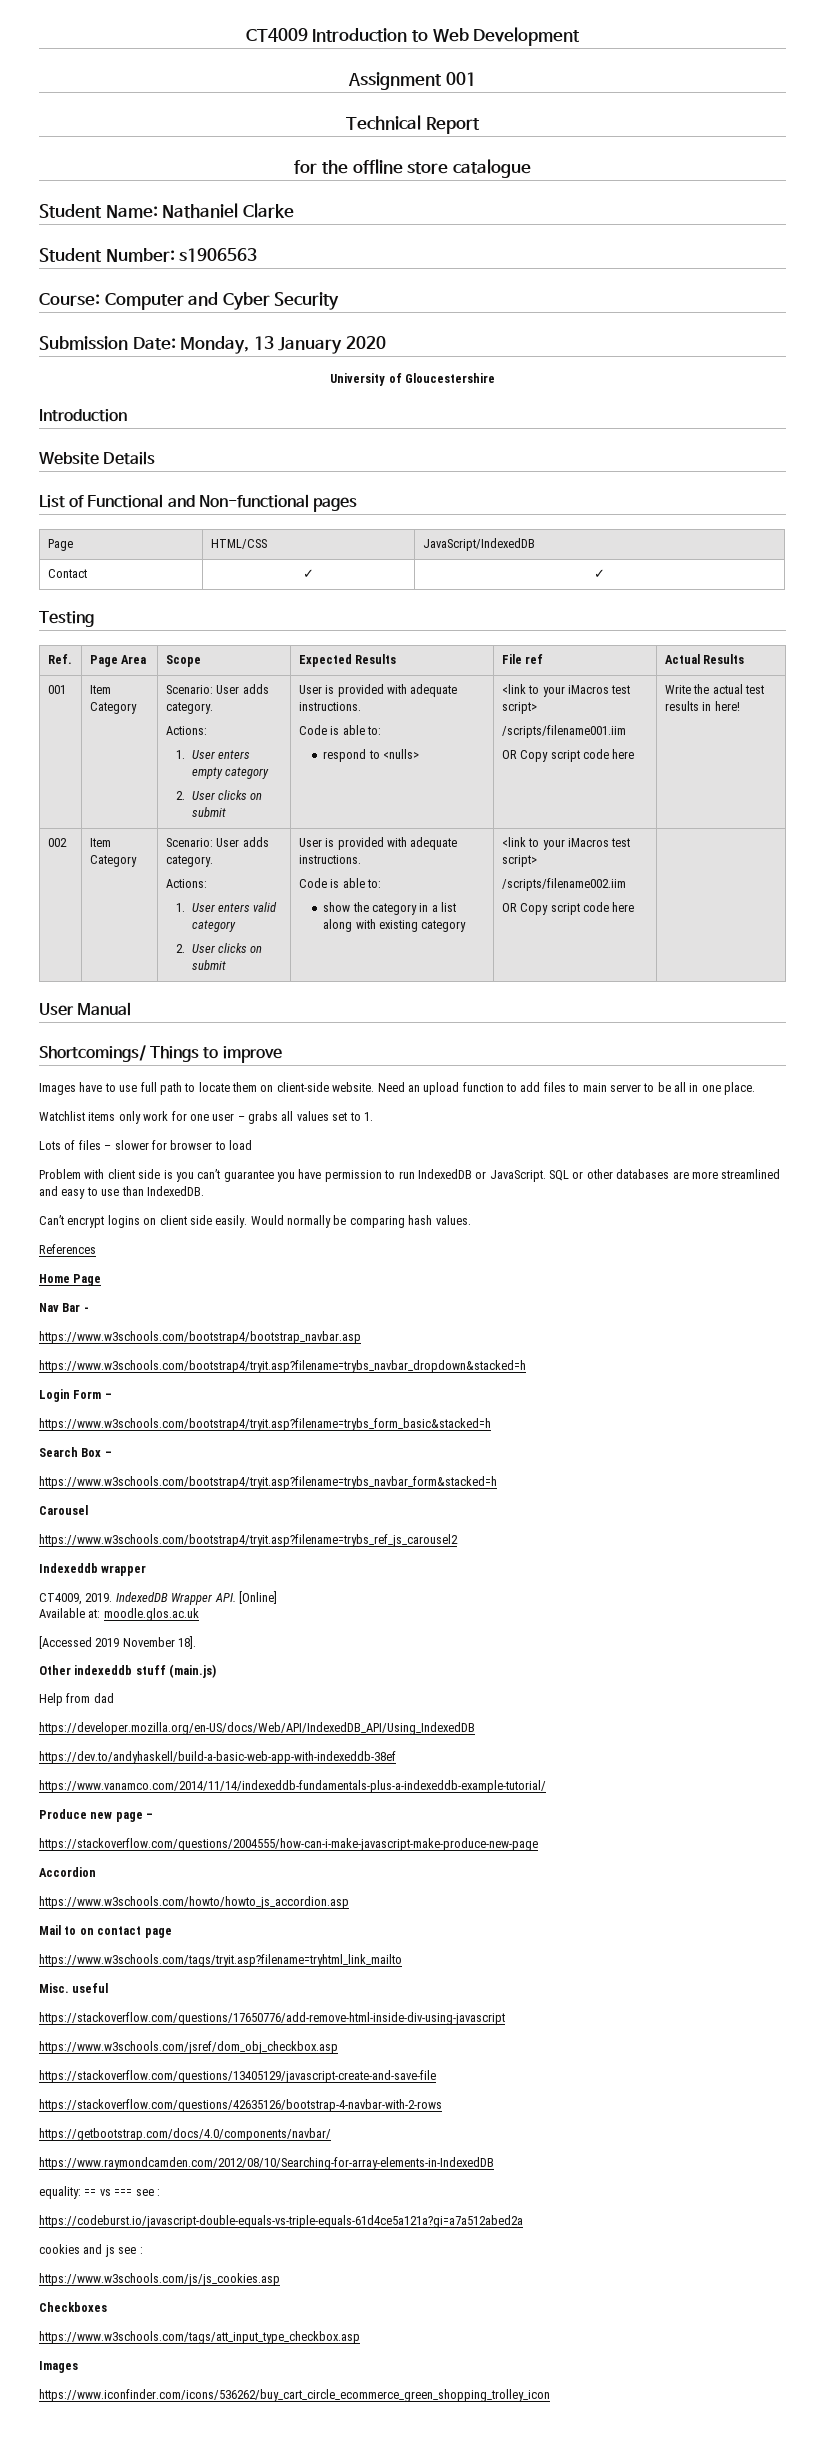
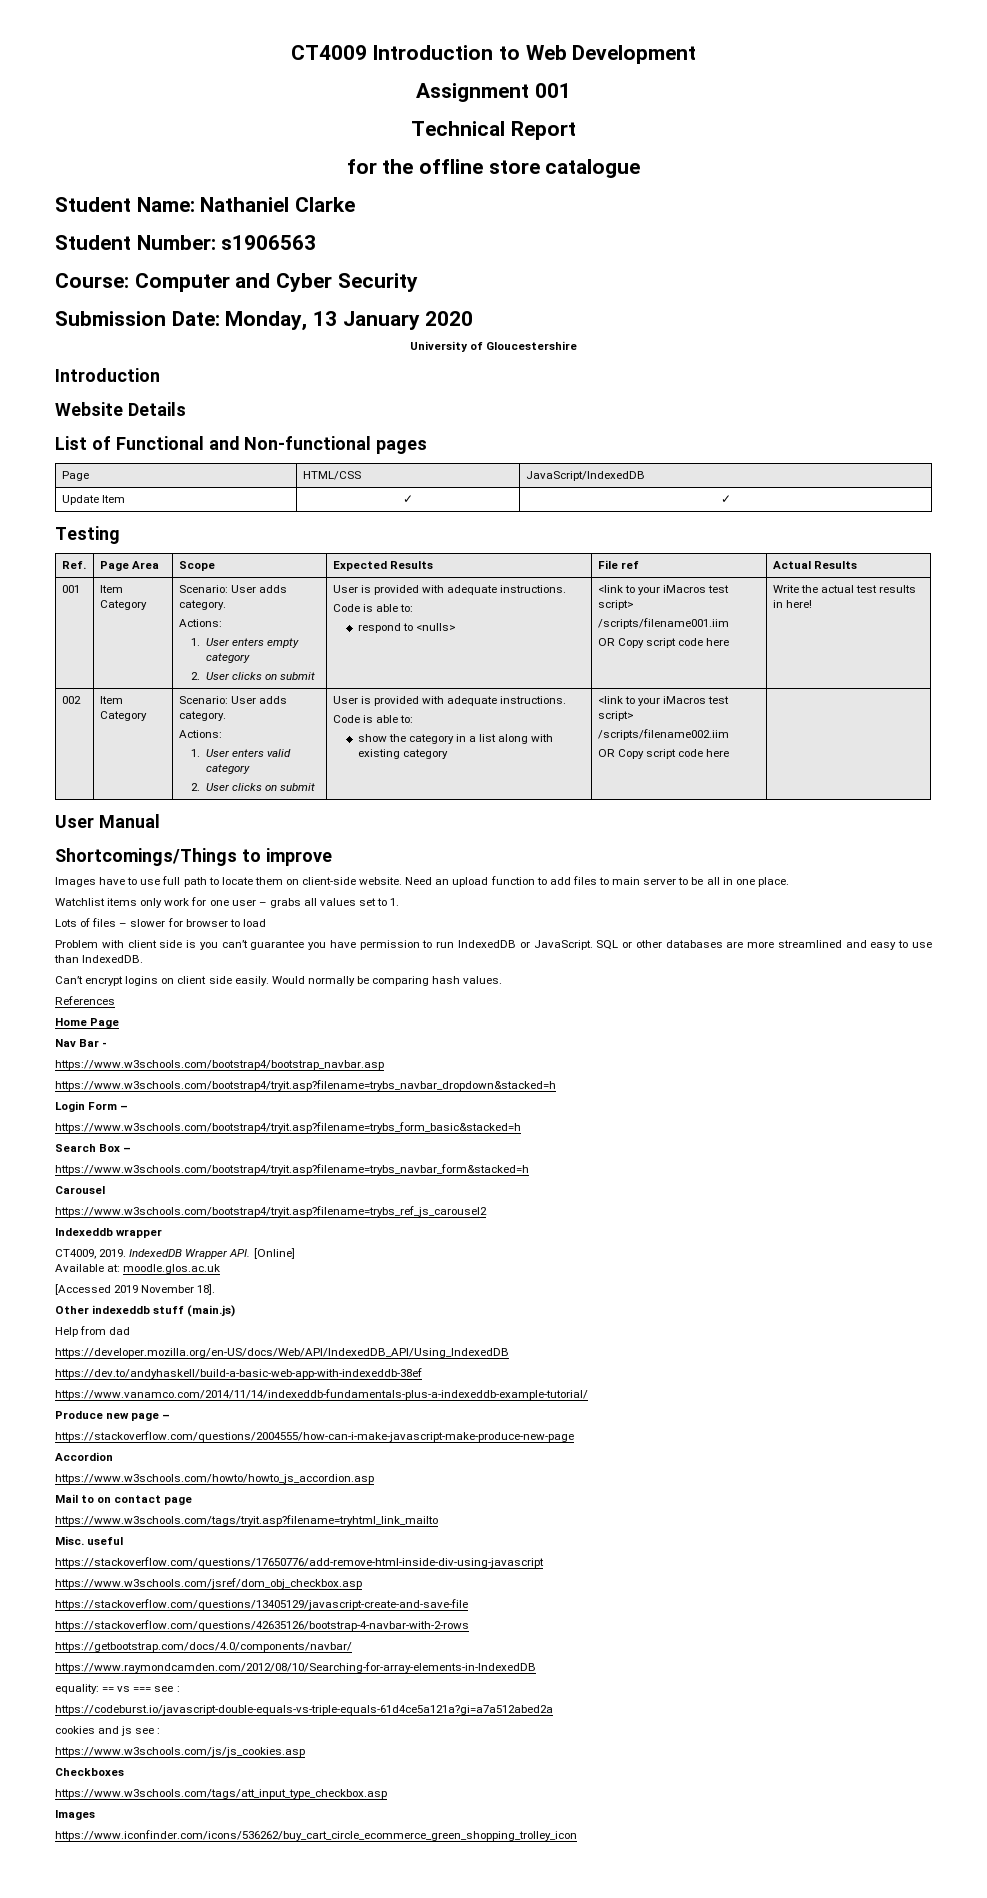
[47,569,87,578] Contact -> [61,495,125,505] Update Item
[39,1045,200,1062] Shortcomings/ Things -> [55,848,237,866] Shortcomings/Things

